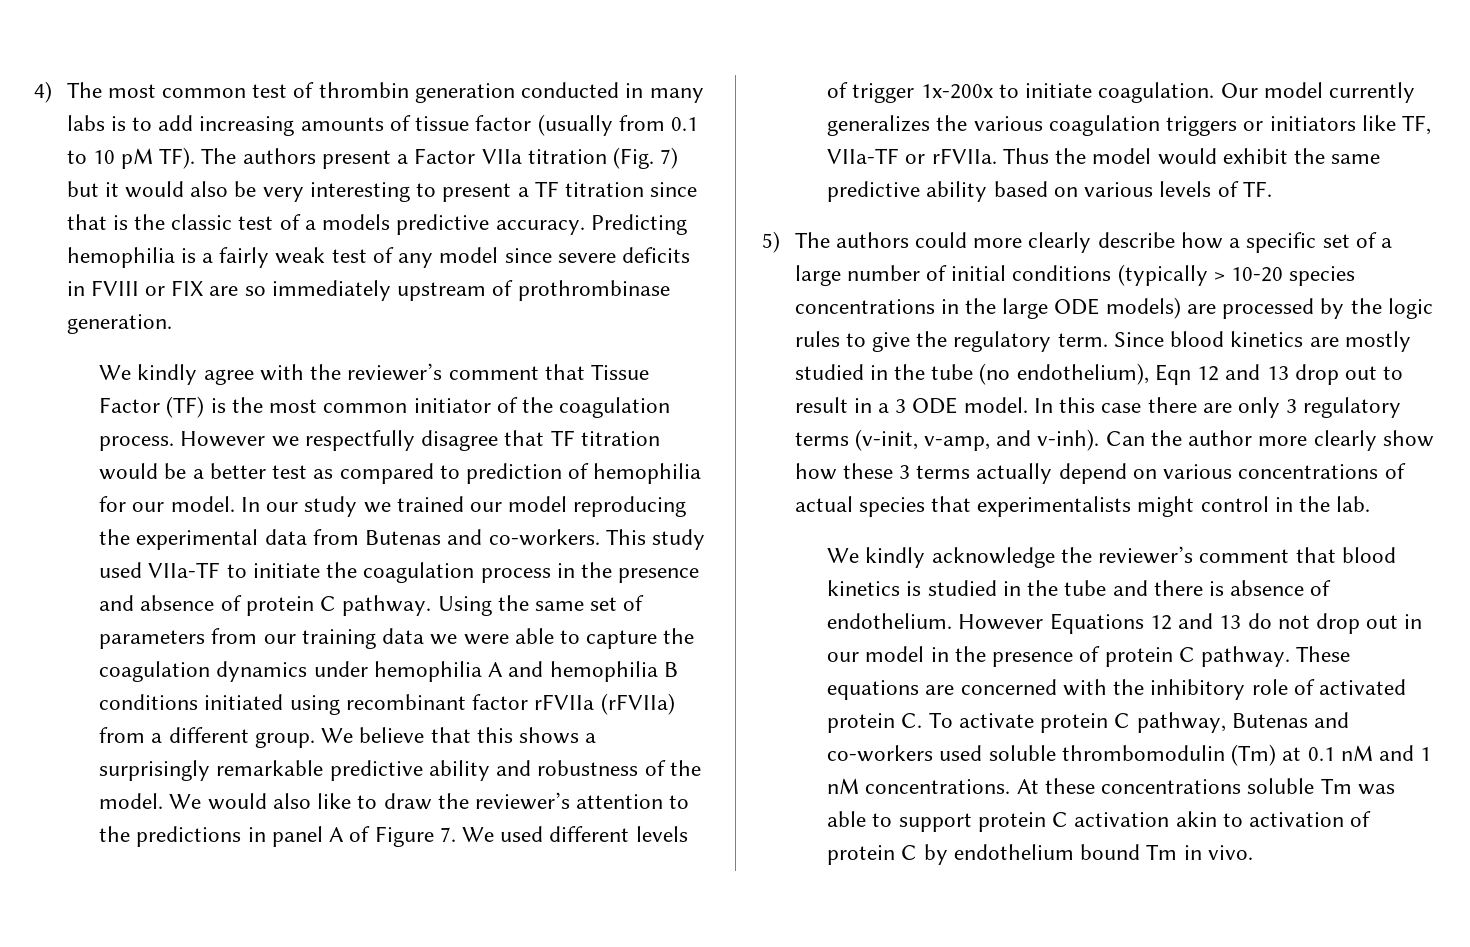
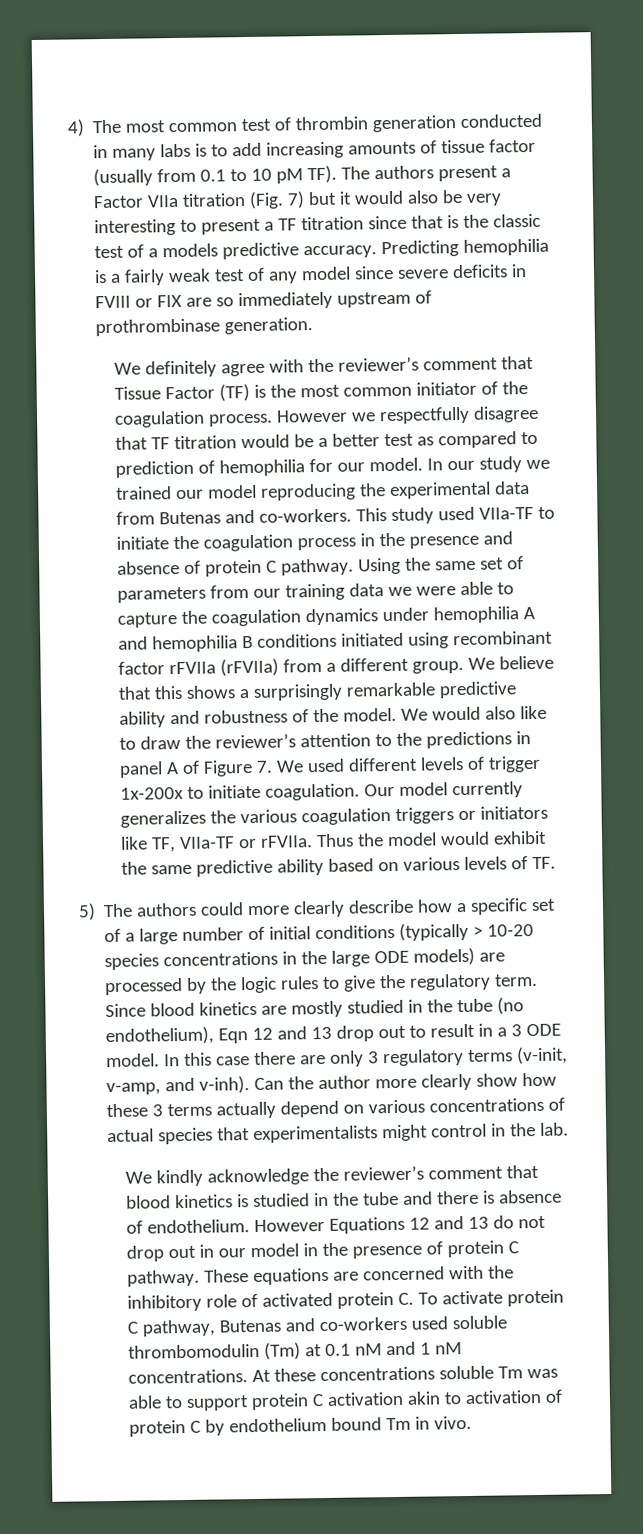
[137,364,198,385] kindly -> [145,360,218,378] definitely

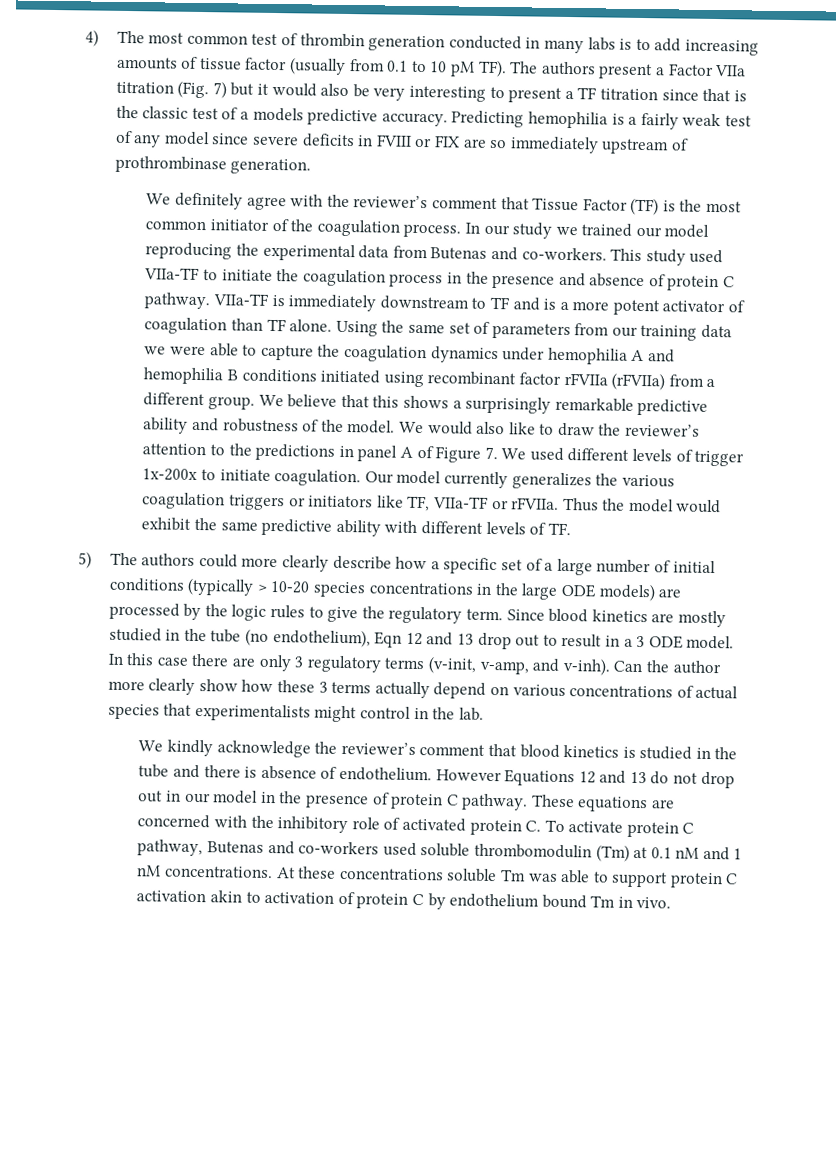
[276,405,540,425] [115,431,539,450] [115,457,424,478] However we respectfully disagree that TF titration would be a better test as compared to prediction of hemophilia for our model. -> (462, 230) none
(355, 567) none -> [212,293,746,316] [144,317,333,335] VIIa-TF is immediately downstream to TF and is a more potent activator of coagulation than TF alone.
[328,857,461,872] based on various -> [384,520,483,535] with different

